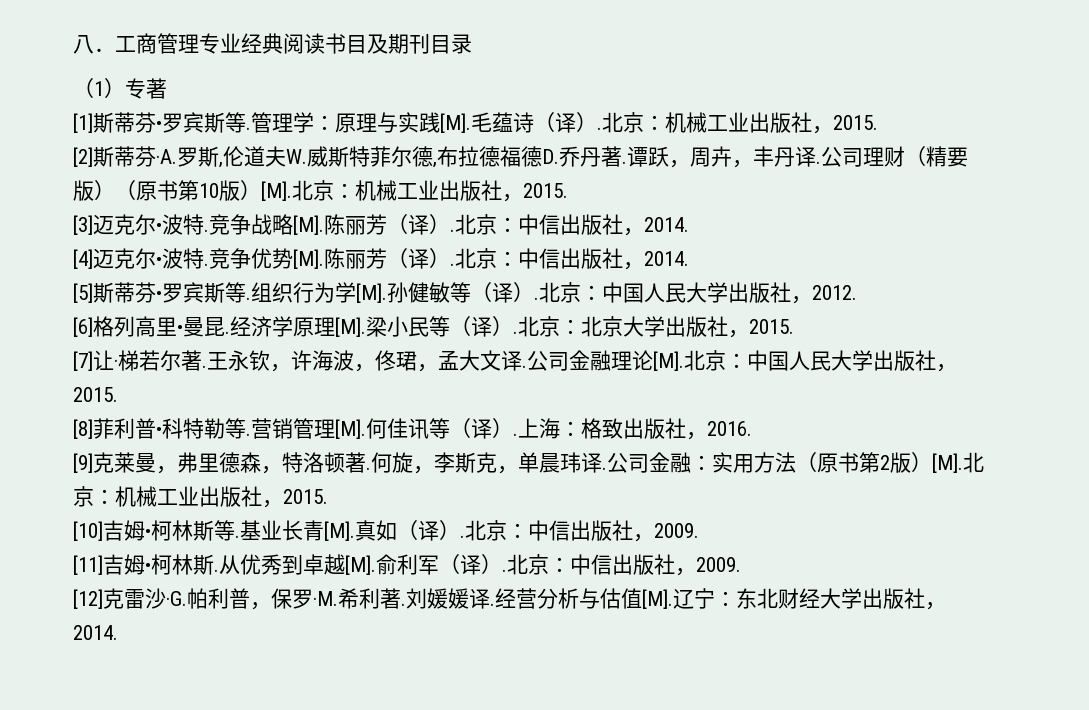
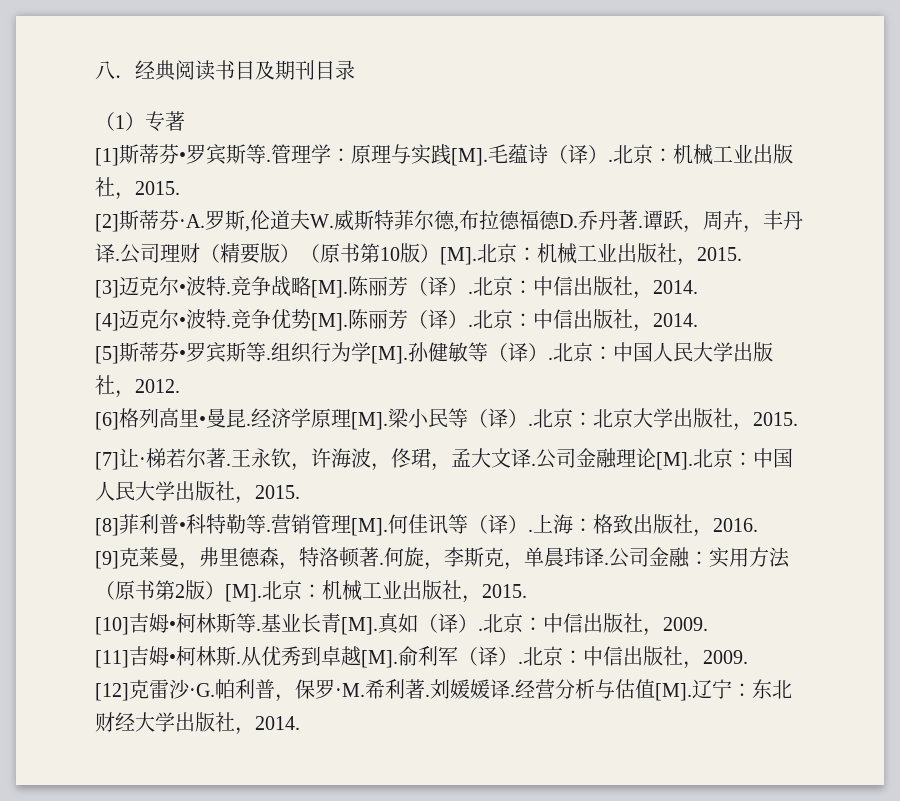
[115,33,241,54] 工商管理专业 -> (135, 76) none

